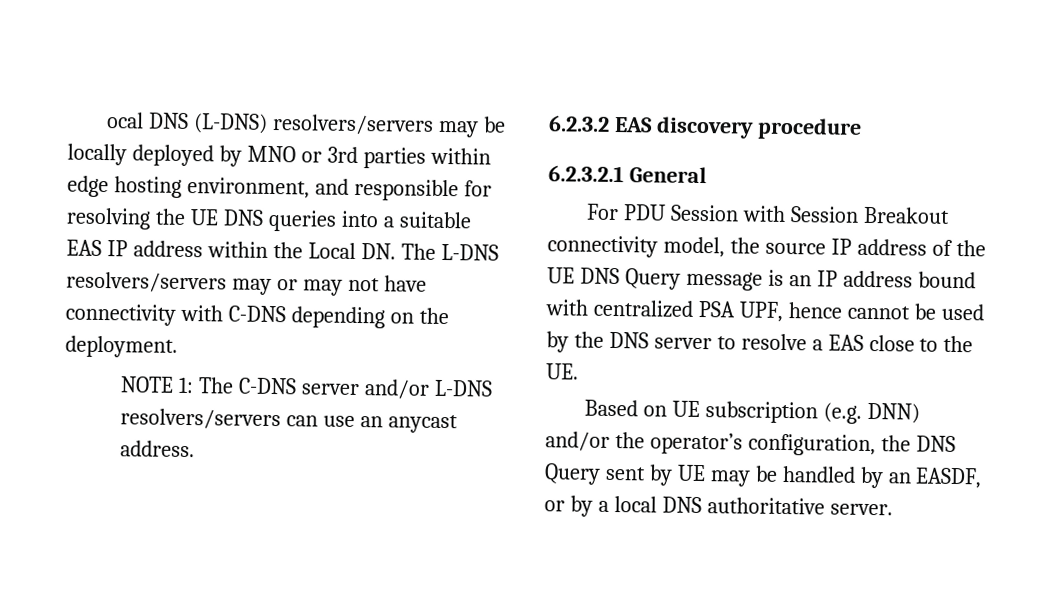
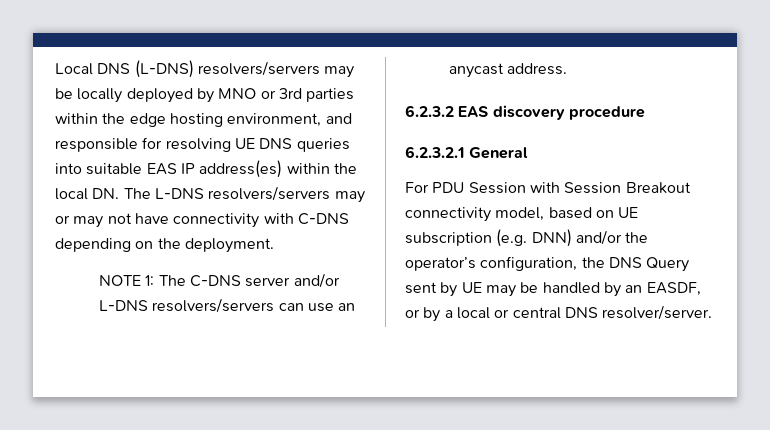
[106,112,145,129] ocal -> [55,63,93,75] Local
(491, 156) none -> [102,113,126,124] the
[154,208,186,225] the -> (231, 145) none
[382,216,394,228] a -> (82, 168) none
[132,240,356,259] address within the Local -> [199,160,357,178] [55,188,88,200] address(es) within the local
[729,237,986,257] [547,267,976,291] [545,299,984,322] [546,331,974,353] [546,363,579,380] [584,399,639,417] the source IP address of the UE DNS Query message is an IP address bound with centralized PSA UPF, hence cannot be used by the DNS server to resolve a EAS close to the UE. // Based -> [548,207,592,219] based
[661,496,893,516] DNS authoritative server. -> [494,305,713,320] or central DNS resolver/server.

